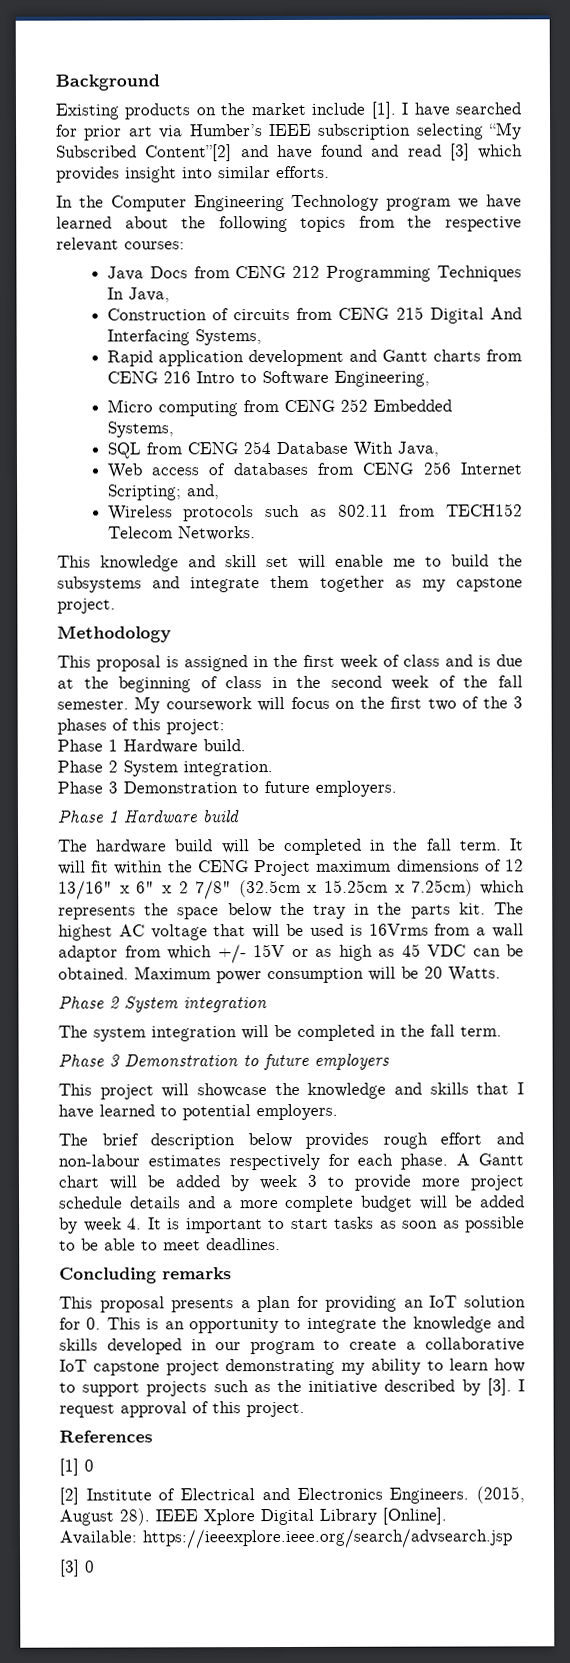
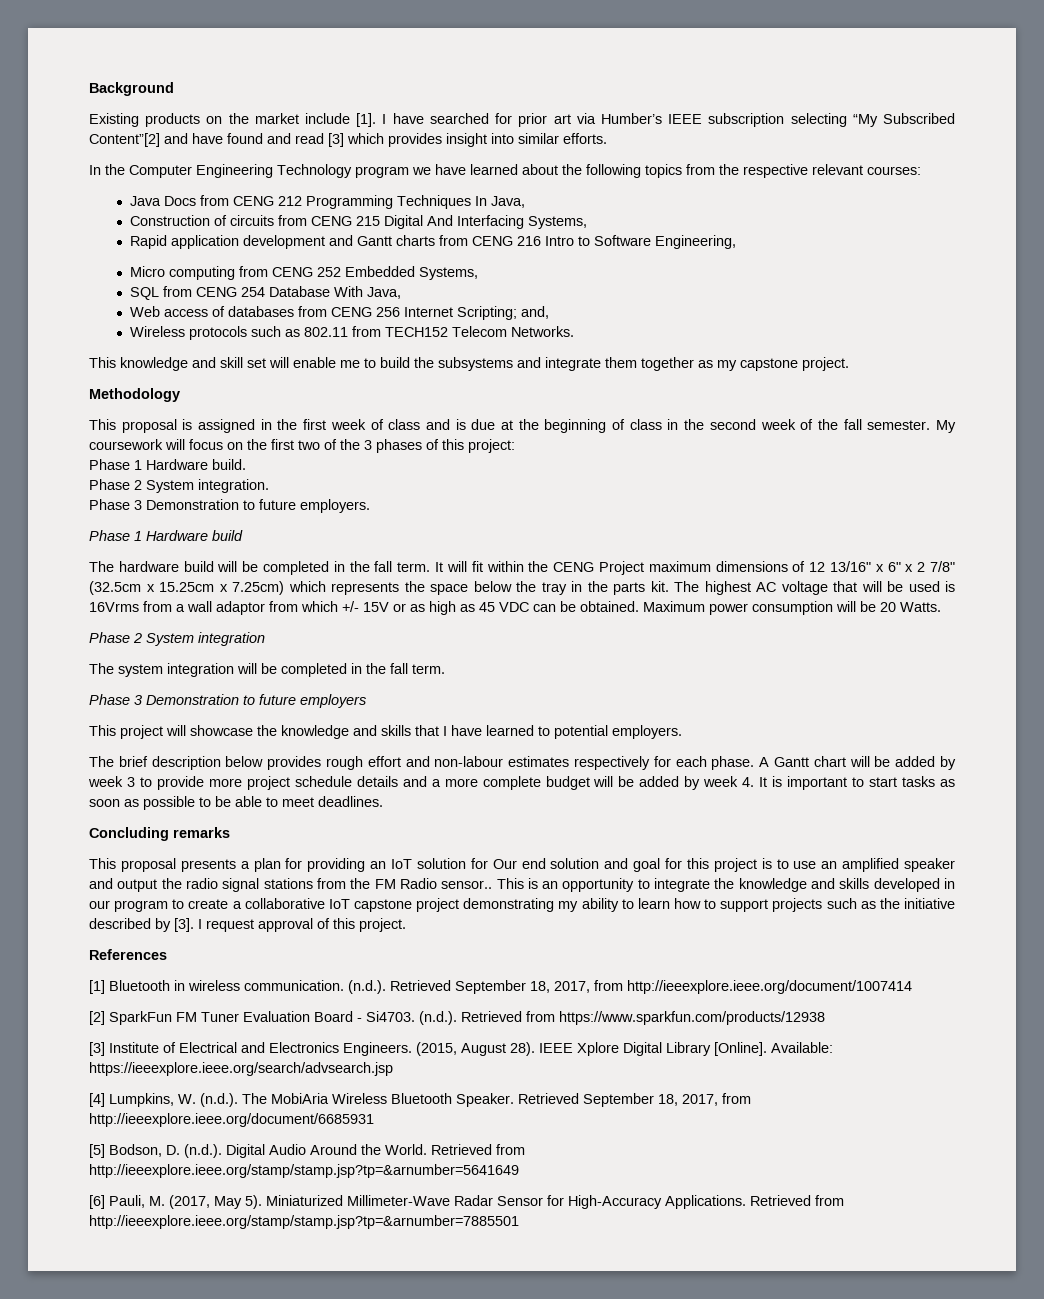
[86,1317,102,1330] 0. -> [492,858,955,872] [89,878,493,892] Our end solution and goal for this project is to use an amplified speaker and output the radio signal stations from the FM Radio sensor..
[84,1459,94,1472] [59,1487,79,1505] 0 // [2] -> [109,980,912,994] [89,1011,825,1025] [89,1042,105,1056] Bluetooth in wireless communication. (n.d.). Retrieved September 18, 2017, from http://ieeexplore.ieee.org/document/1007414 // [2] SparkFun FM Tuner Evaluation Board - Si4703. (n.d.). Retrieved from https://www.sparkfun.com/products/12938 // [3]
[60,1559,95,1577] [3] 0 -> [89,1093,751,1107] [89,1113,374,1127] [89,1144,525,1158] [89,1164,519,1178] [89,1195,844,1209] [89,1215,519,1229] [4] Lumpkins, W. (n.d.). The MobiAria Wireless Bluetooth Speaker. Retrieved September 18, 2017, from http://ieeexplore.ieee.org/document/6685931 // [5] Bodson, D. (n.d.). Digital Audio Around the World. Retrieved from http://ieeexplore.ieee.org/stamp/stamp.jsp?tp=&arnumber=5641649 // [6] Pauli, M. (2017, May 5). Miniaturized Millimeter-Wave Radar Sensor for High-Accuracy Applications. Retrieved from http://ieeexplore.ieee.org/stamp/stamp.jsp?tp=&arnumber=7885501

